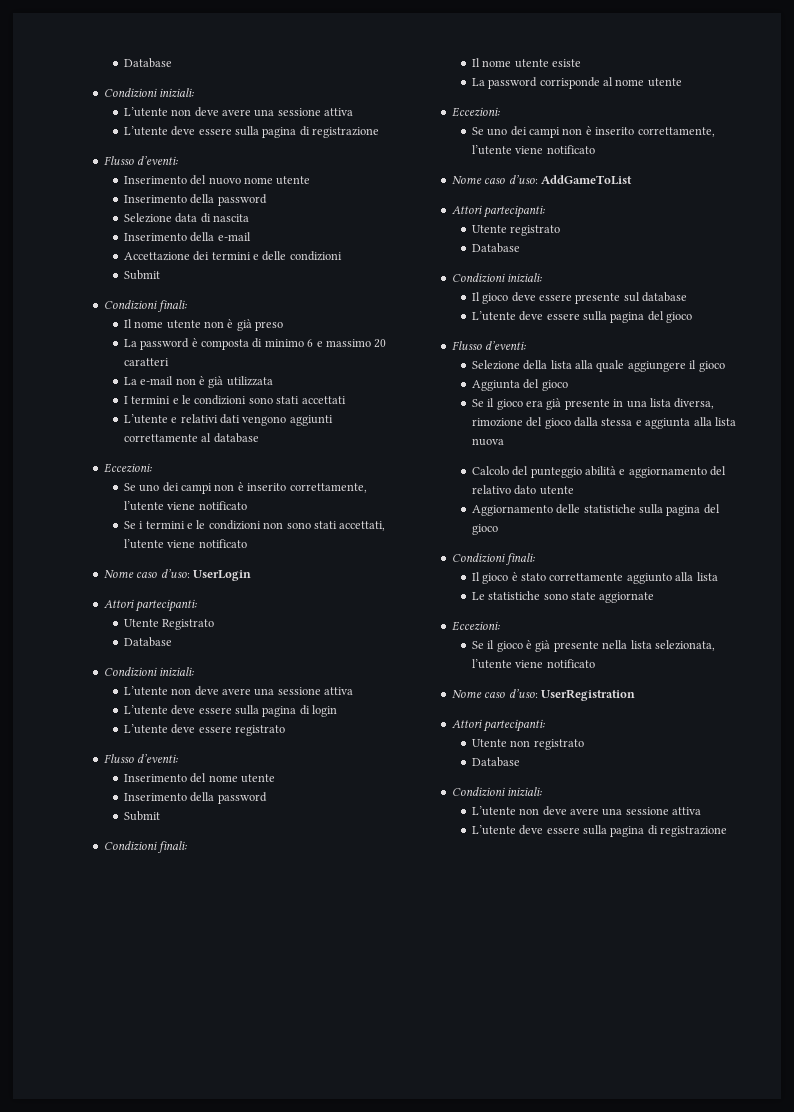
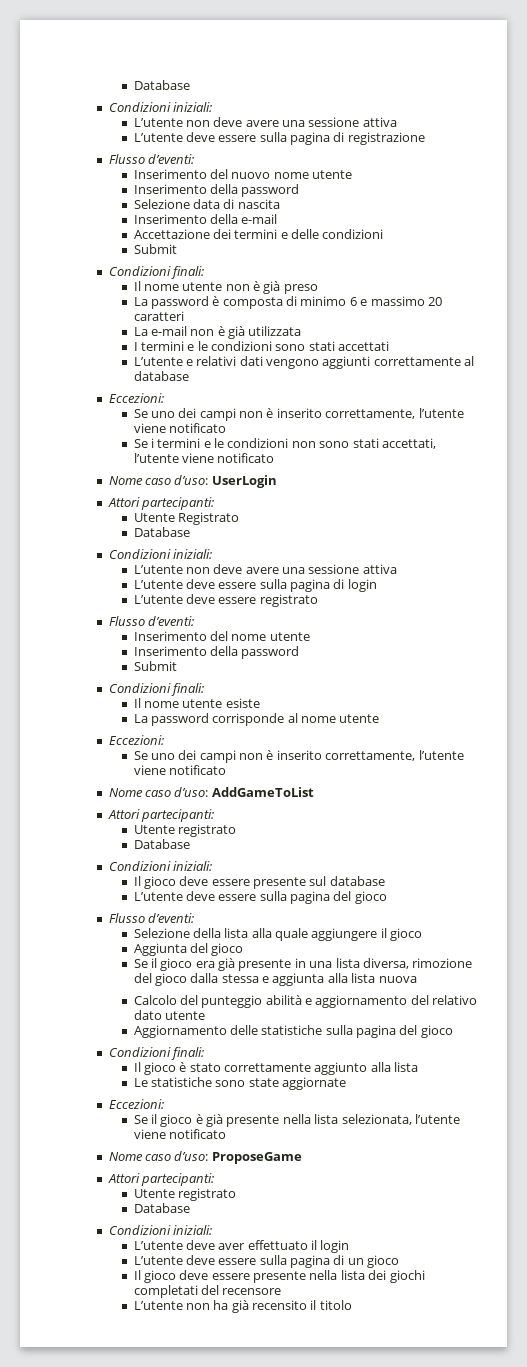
[540,689,635,701] [451,719,546,732] [471,739,531,747] UserRegistration // Attori partecipanti: // Utente non -> [211,1152,302,1164] [107,1173,215,1186] [133,1189,175,1198] ProposeGame // Attori partecipanti: // Utente
[519,806,702,816] [471,825,728,837] non deve avere una sessione attiva // L’utente deve essere sulla pagina di registrazione -> [185,1240,350,1253] [133,1255,400,1268] [133,1270,425,1283] [133,1285,282,1298] [133,1300,352,1313] deve aver effettuato il login // L’utente deve essere sulla pagina di un gioco // Il gioco deve essere presente nella lista dei giochi completati del recensore // L’utente non ha già recensito il titolo

